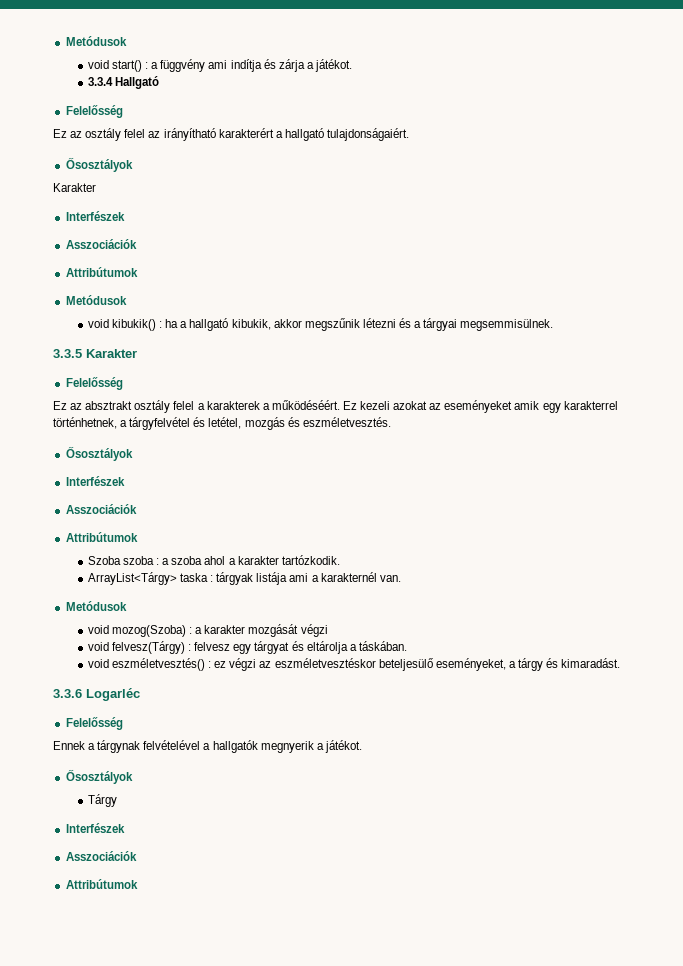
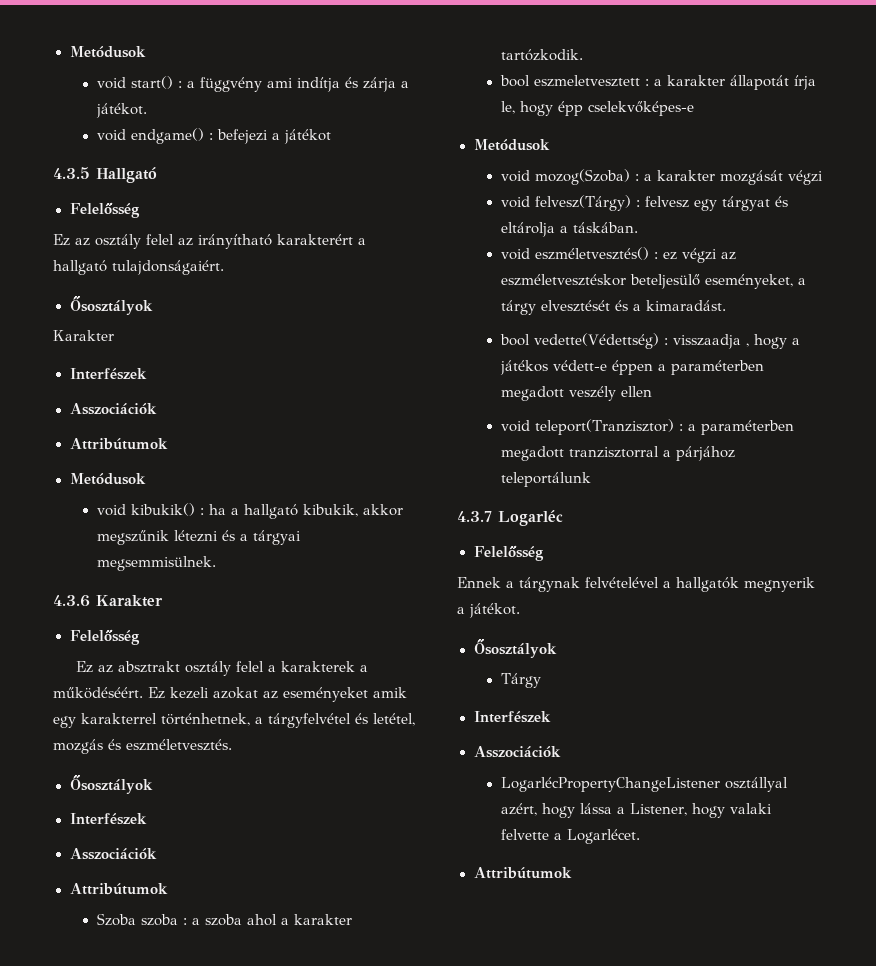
[87,77,113,86] 3.3.4 -> [96,128,331,144] [53,167,90,179] void endgame() : befejezi a játékot // 4.3.5
[53,349,82,358] 3.3.5 -> [53,595,90,607] 4.3.6
[87,572,401,585] ArrayList<Tárgy> taska : tárgyak listája ami a karakternél van. -> [499,75,816,90] [500,101,694,116] bool eszmeletvesztett : a karakter állapotát írja le, hogy épp cselekvőképes-e
[546,658,621,668] [53,689,82,698] és kimaradást. // 3.3.6 -> [540,300,726,312] [499,333,800,349] [499,360,764,375] [500,386,652,401] [500,419,794,435] [500,446,735,461] [500,472,591,487] [457,511,492,522] elvesztését és a kimaradást. // bool vedette(Védettség) : visszaadja , hogy a játékos védett-e éppen a paraméterben megadott veszély ellen // void teleport(Tranzisztor) : a paraméterben megadott tranzisztorral a párjához teleportálunk // 4.3.7
(137, 856) none -> [500,777,788,792] [500,803,772,818] [500,829,640,844] // LogarlécPropertyChangeListener osztállyal azért, hogy lássa a Listener, hogy valaki felvette a Logarlécet.

